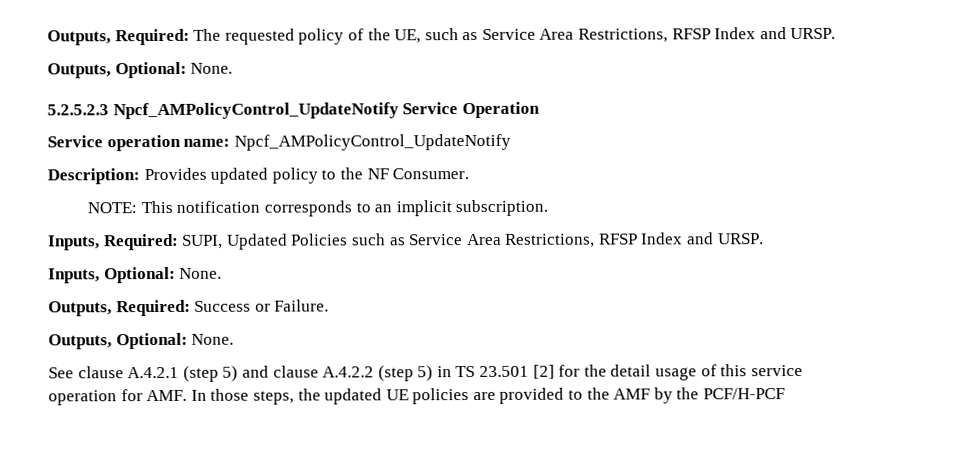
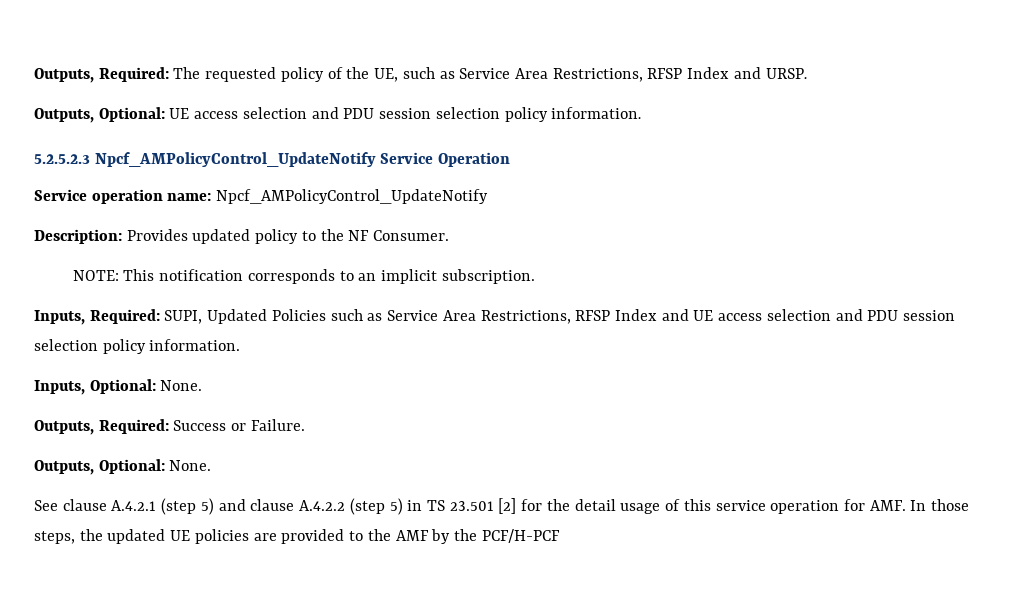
[190,62,234,74] None. -> [169,107,643,122] UE access selection and PDU session selection policy information.
[717,233,764,245] URSP. -> [693,309,956,321] [34,339,241,354] UE access selection and PDU session selection policy information.

